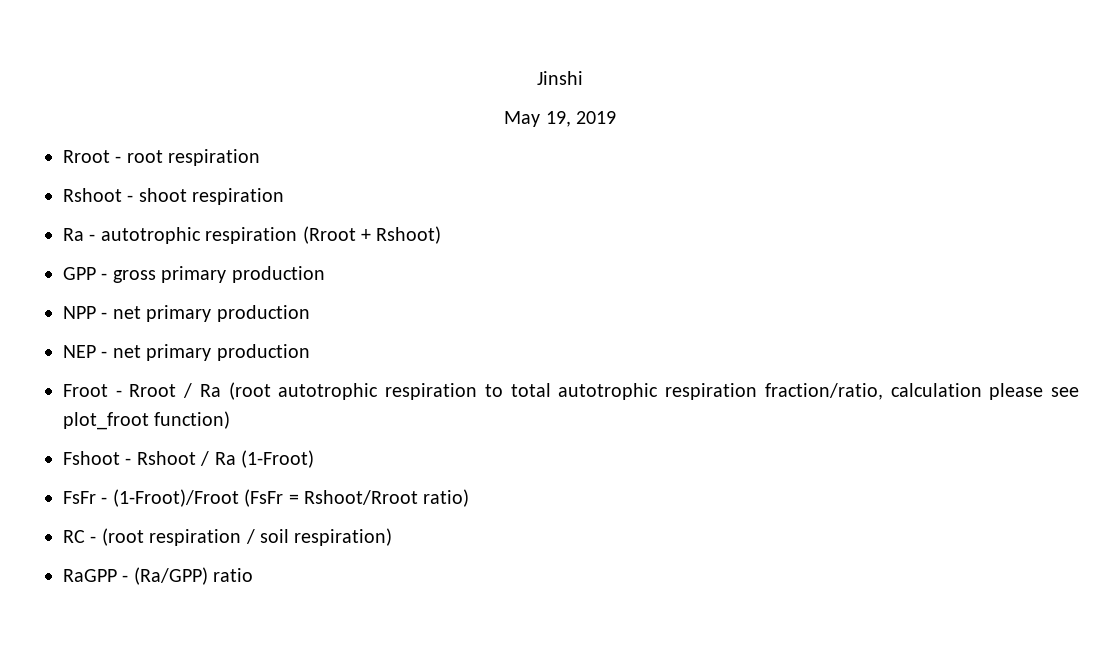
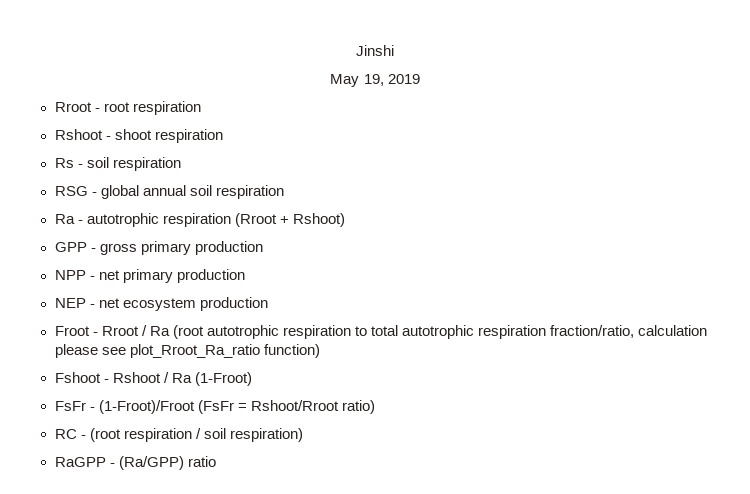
(285, 196) none -> [54,157,181,171] [54,185,284,199] // Rs - soil respiration // RSG - global annual soil respiration
[146,344,212,361] primary -> [122,298,196,311] ecosystem
[63,412,149,430] plot_froot -> [129,344,260,358] plot_Rroot_Ra_ratio

